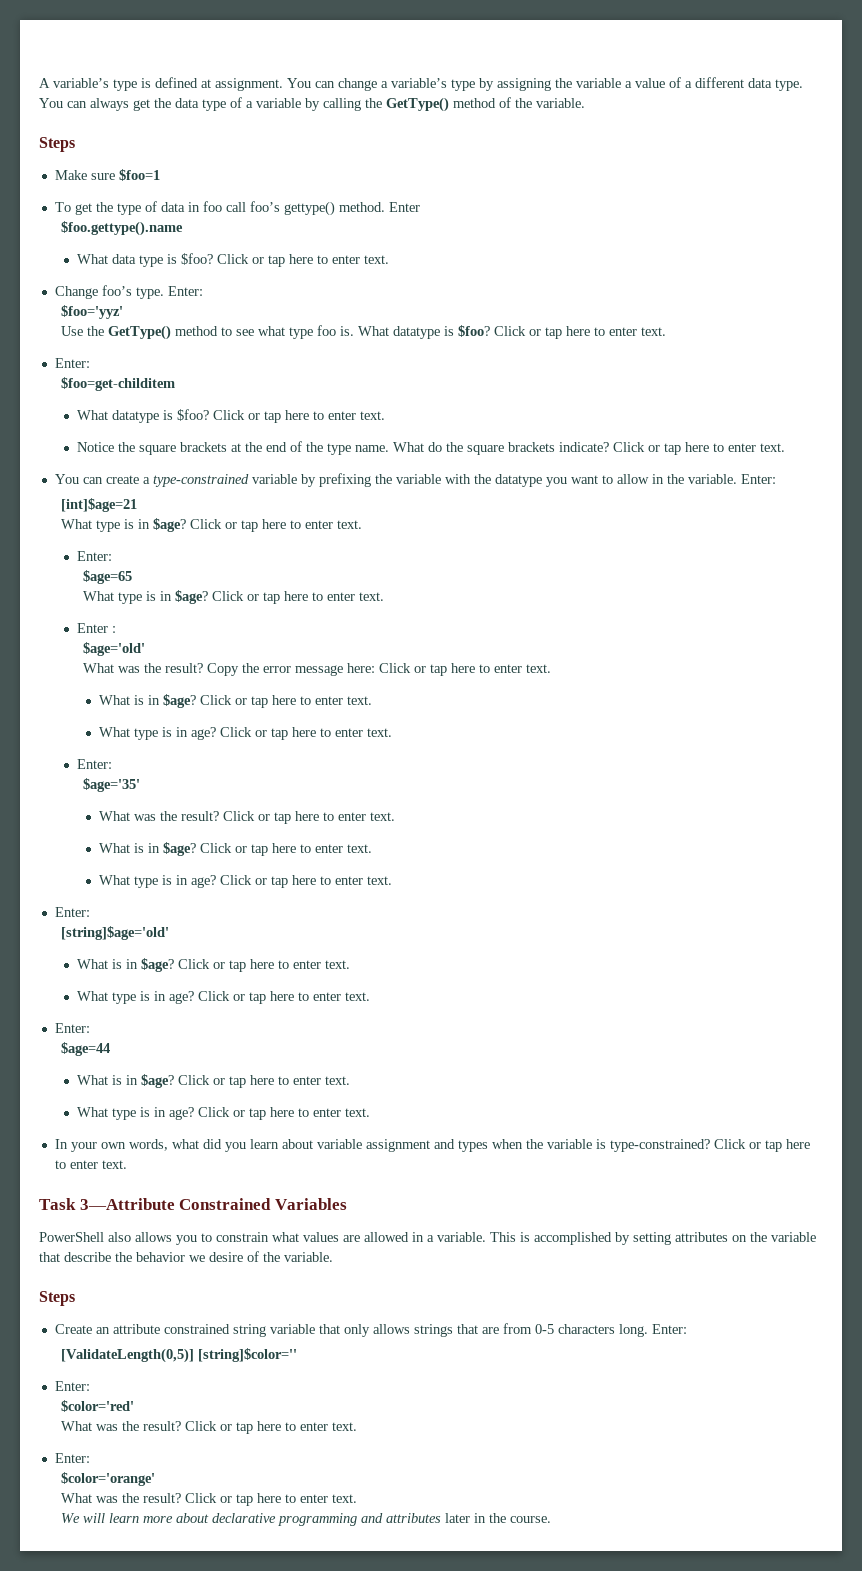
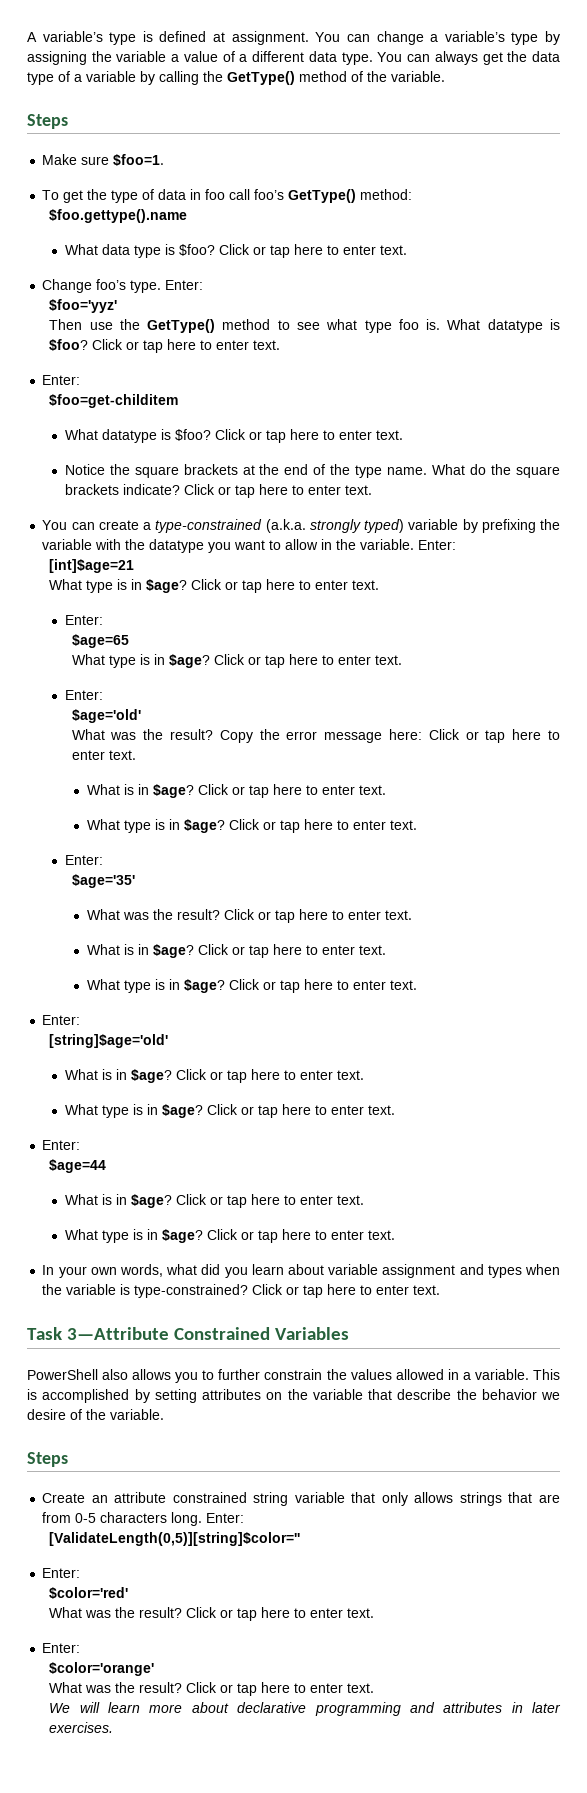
[118,169,160,181] $foo=1 -> [113,154,165,166] $foo=1.
[283,201,420,216] gettype() method. Enter -> [288,189,413,203] GetType() method:
[60,326,83,336] Use -> [49,319,113,330] Then use
(249, 480) none -> [265,519,405,533] (a.k.a. strongly typed)
[76,623,116,633] Enter : -> [64,690,103,700] Enter:
[190,727,216,740] age? -> [184,819,226,833] $age?
[190,875,216,888] age? -> [184,979,226,993] $age?
[168,991,194,1004] age? -> [161,1104,203,1118] $age?
[168,1107,194,1120] age? -> [161,1229,203,1243] $age?
[216,1232,360,1242] constrain what values are -> [218,1369,392,1380] further constrain the values
[60,1348,297,1363] [ValidateLength(0,5)] [string]$color='' -> [49,1532,301,1546] [ValidateLength(0,5)][string]$color=''
[444,1513,551,1523] later in the course. -> [511,1702,561,1713] [49,1722,114,1733] in later exercises.

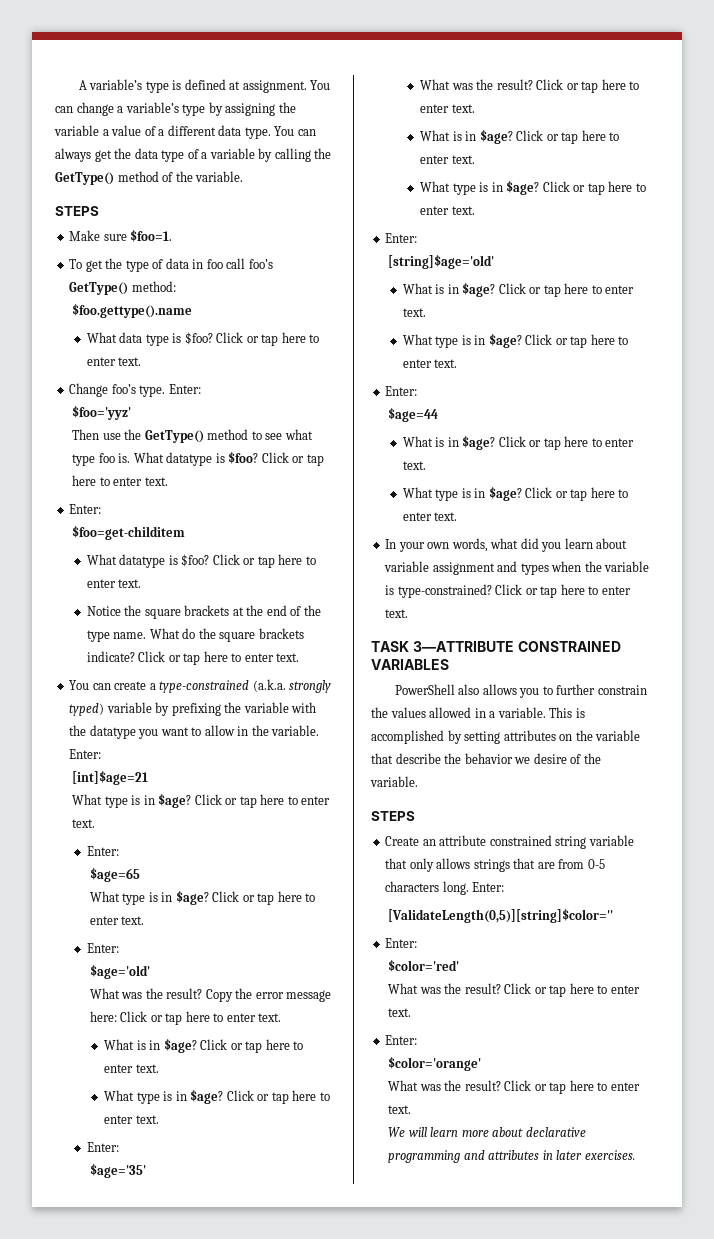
[27,114,68,129] Steps -> [55,206,99,216] STEPS
[27,1327,349,1340] Task 3—Attribute Constrained Variables -> [371,641,621,652] [371,659,449,670] TASK 3—ATTRIBUTE CONSTRAINED VARIABLES
[27,1452,68,1467] Steps -> [371,811,415,821] STEPS

